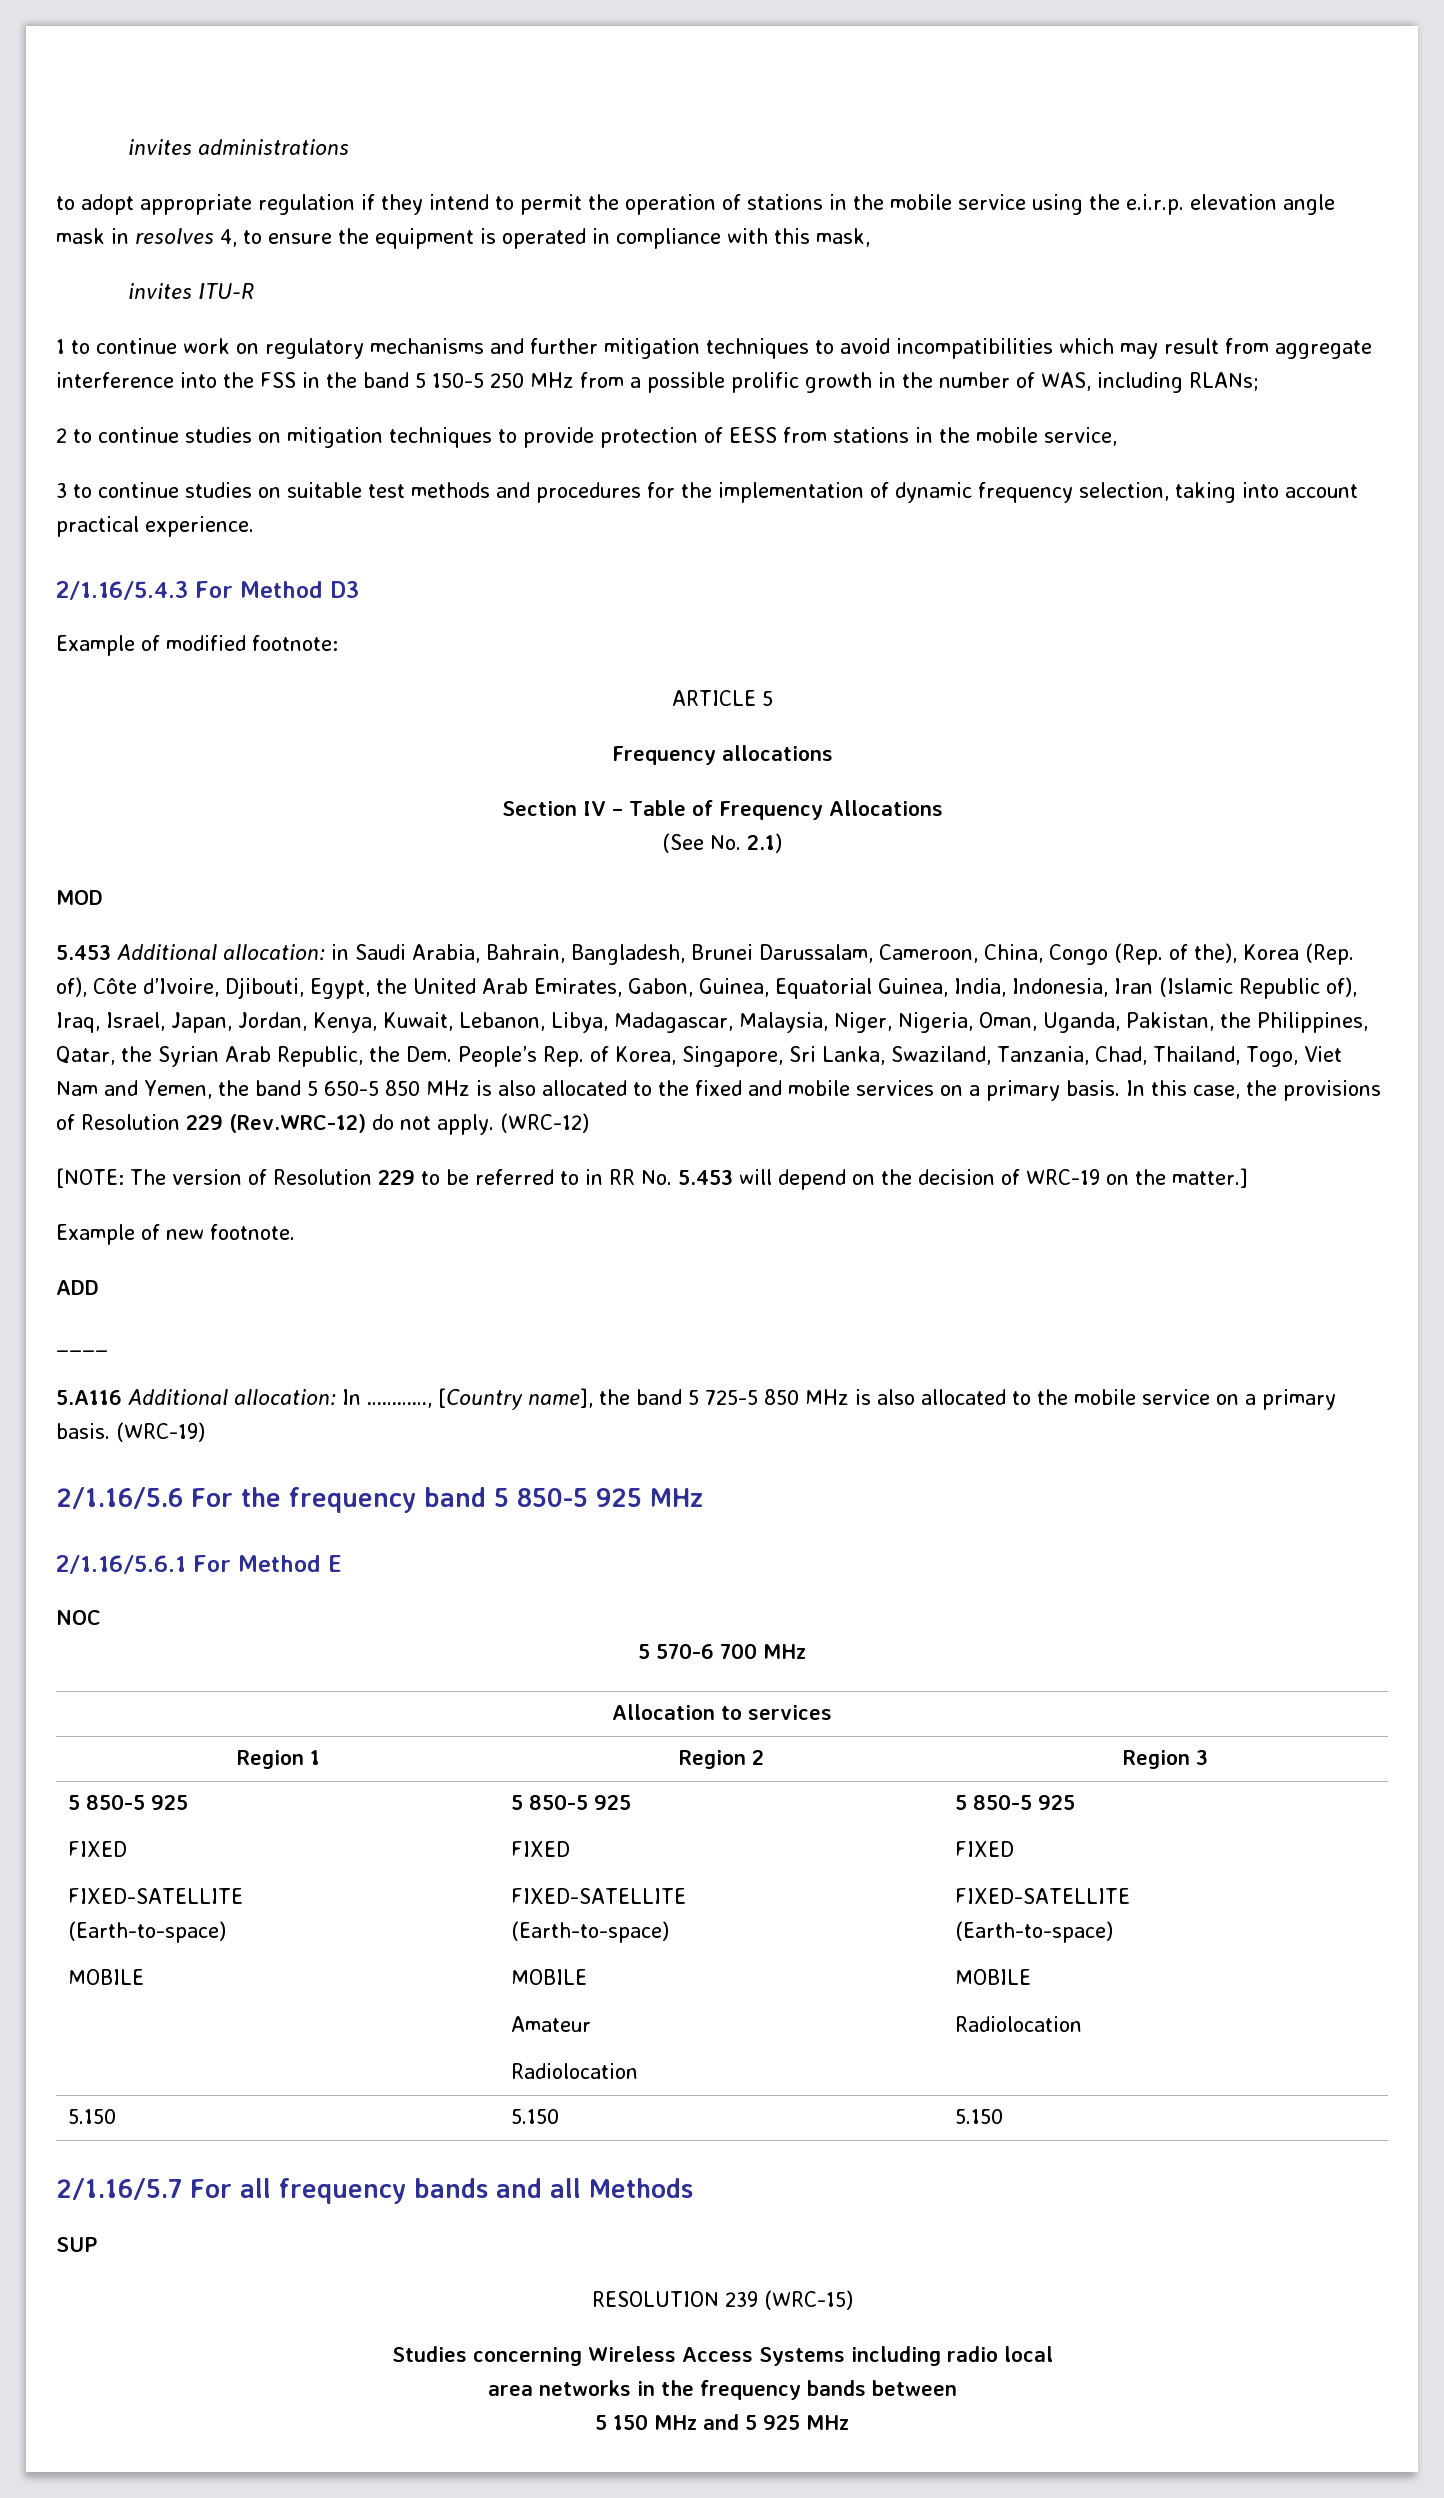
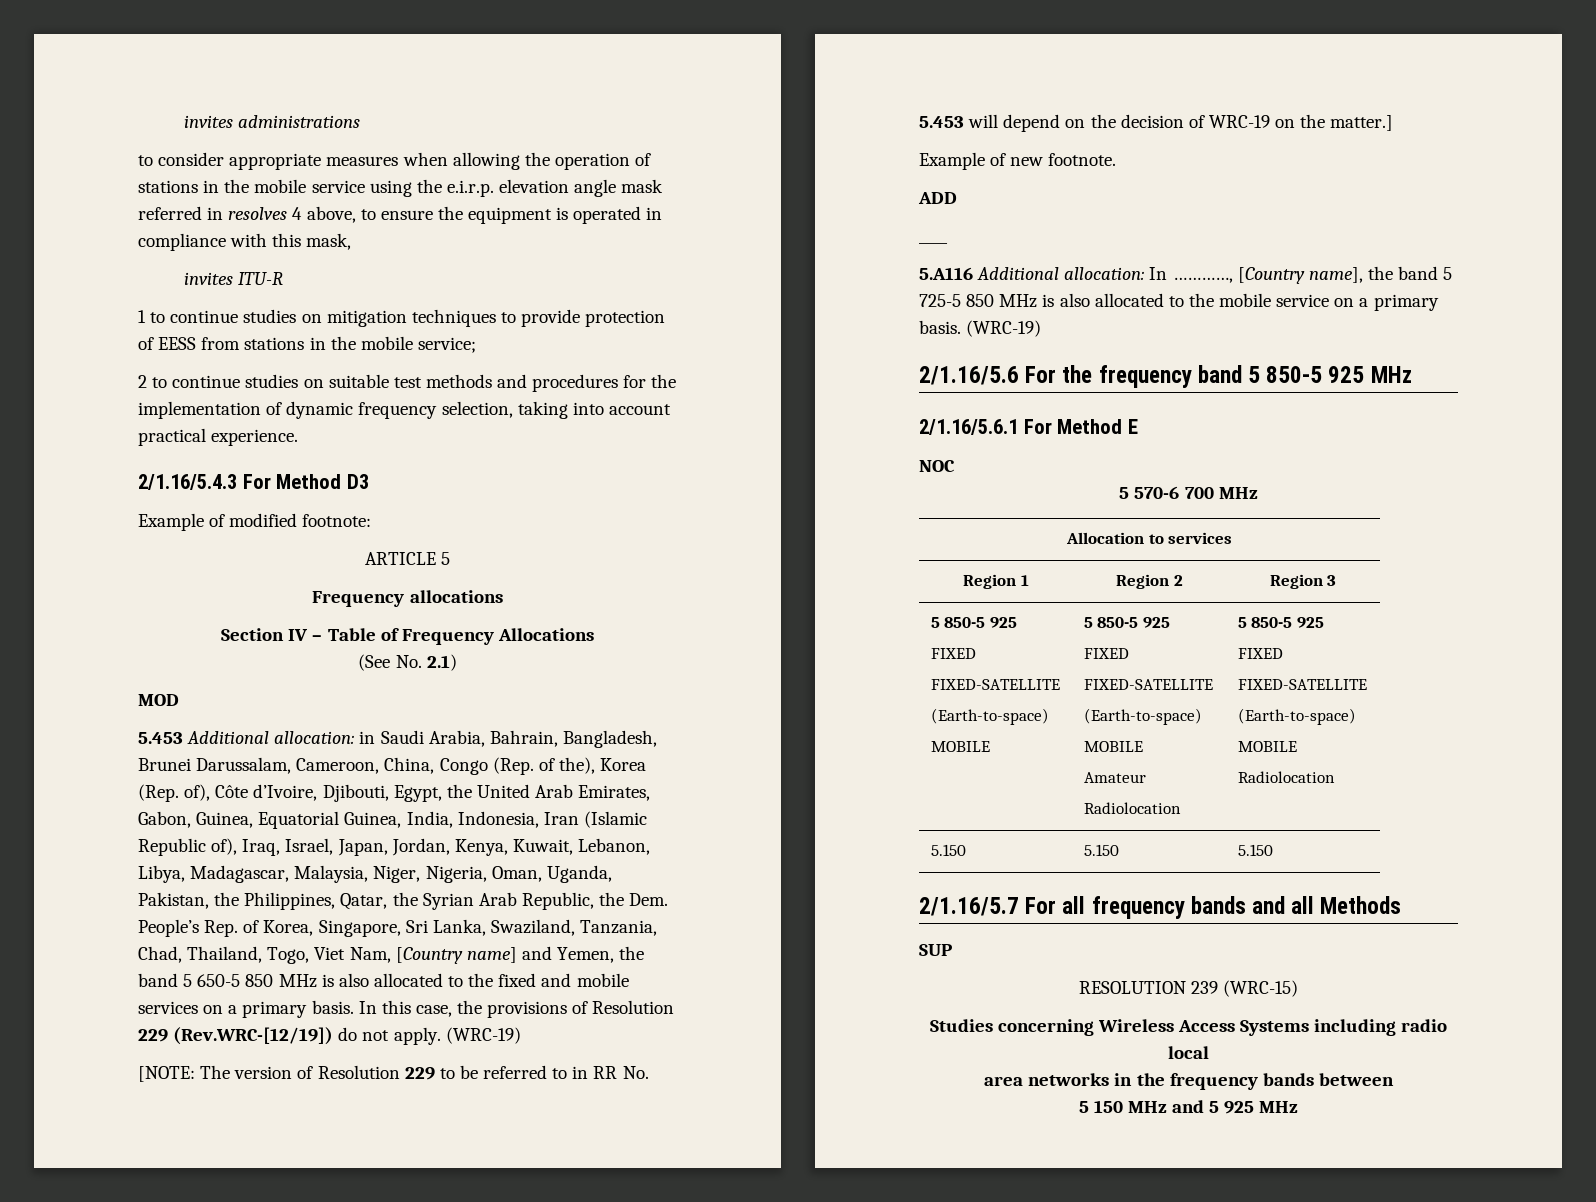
[81,194,582,215] adopt appropriate regulation if they intend to permit -> [158,152,520,170] consider appropriate measures when allowing
(105, 236) none -> [138,206,202,220] referred
[220,229,237,247] 4, -> [292,206,356,223] 4 above,
[183,338,1372,359] [56,372,1259,393] [56,427,179,443] work on regulatory mechanisms and further mitigation techniques to avoid incompatibilities which may result from aggregate interference into the FSS in the band 5 150-5 250 MHz from a possible prolific growth in the number of WAS, including RLANs; // 2 to continue -> (239, 316) none
[1044,427,1117,446] [56,483,67,498] service, // 3 -> [417,337,476,353] [138,375,147,388] service; // 2
[56,1081,98,1096] Nam -> [349,947,517,964] Nam, [Country name]
[229,1114,366,1133] (Rev.WRC-12) -> [173,1027,334,1045] (Rev.WRC-[12/19])
[499,1113,589,1133] (WRC-12) -> [445,1027,521,1044] (WRC-19)

